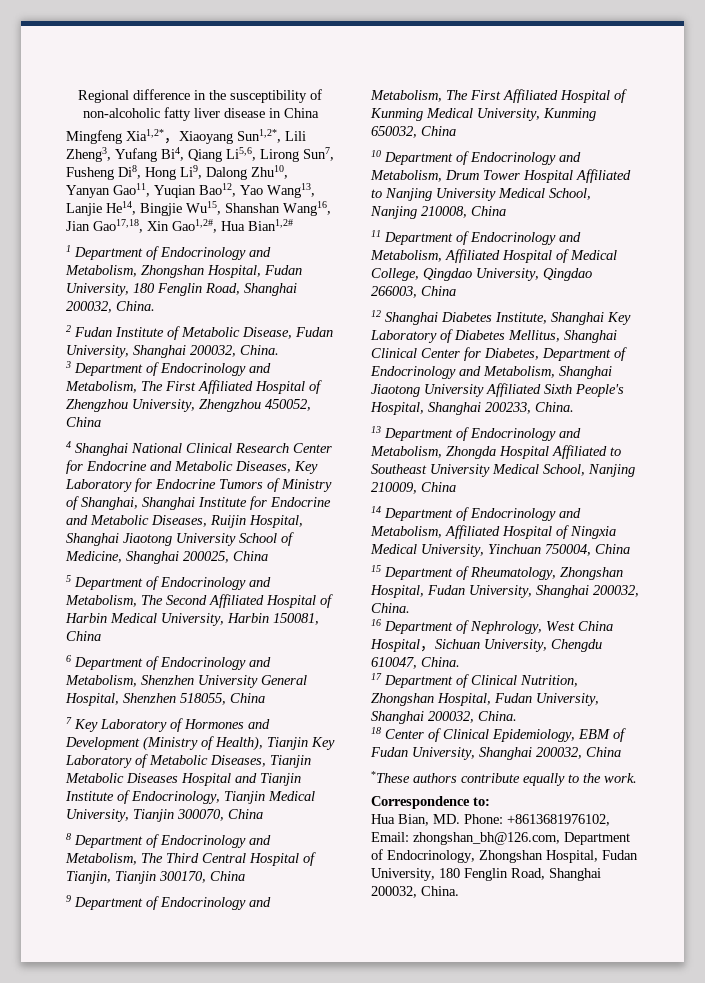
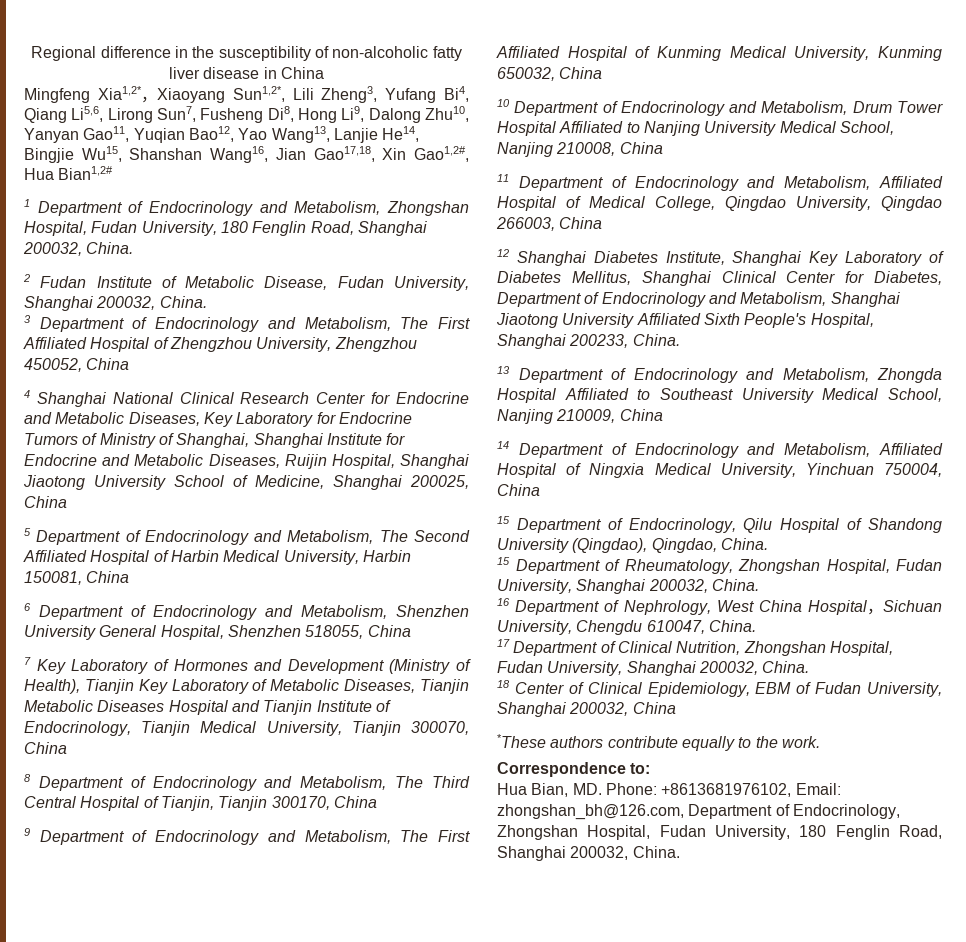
(630, 549) none -> [497,516,942,533] [497,538,768,553] // 15 Department of Endocrinology, Qilu Hospital of Shandong University (Qingdao), Qingdao, China.

